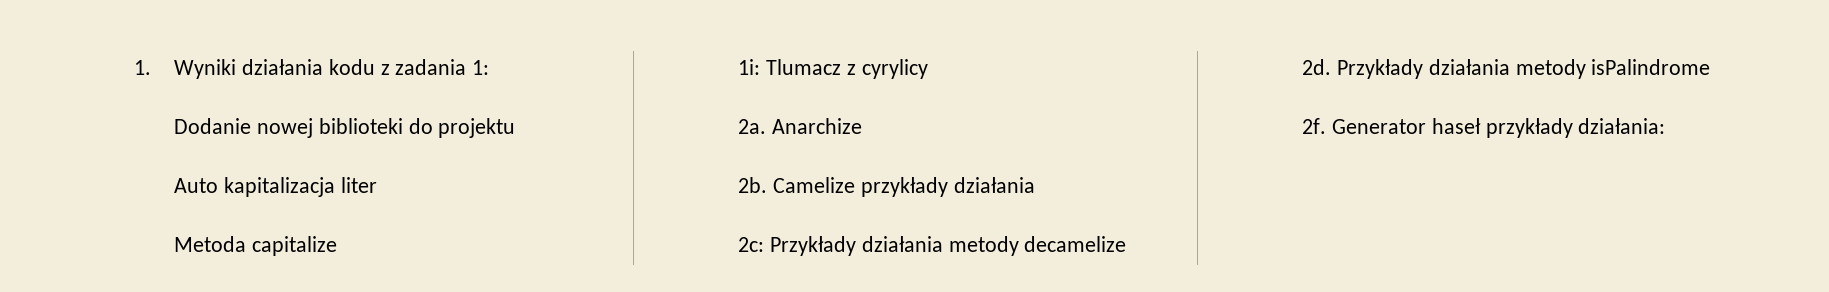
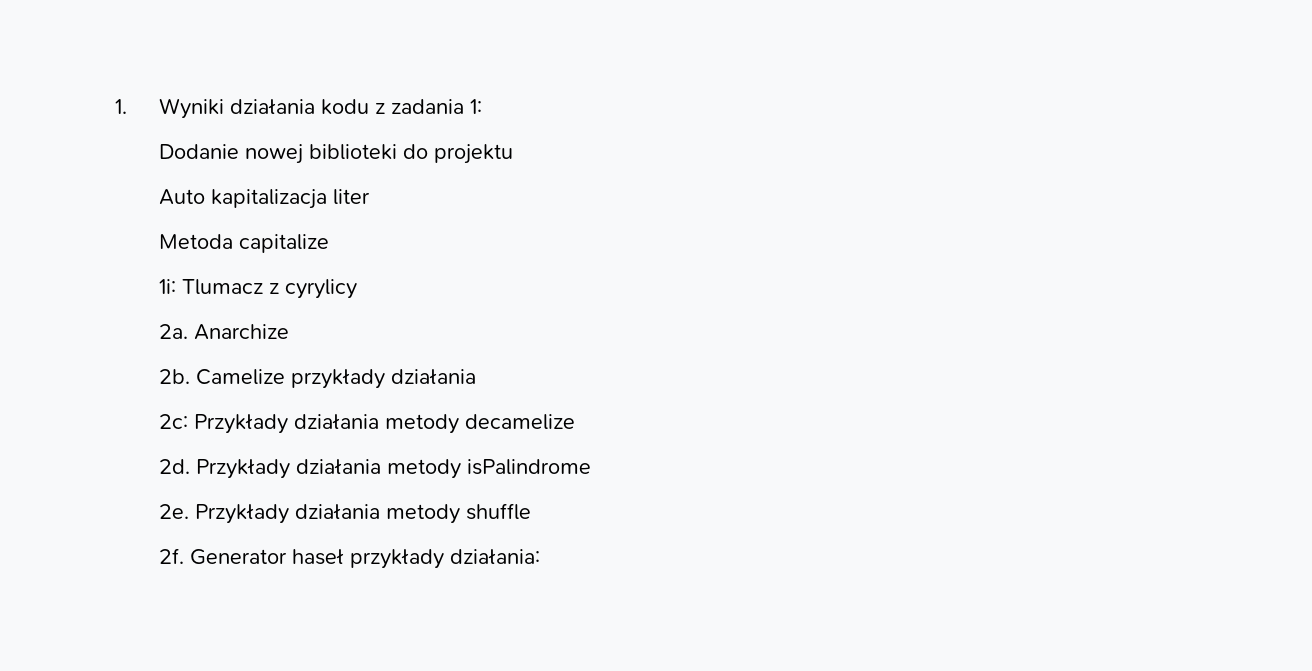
(1711, 67) none -> [158,503,531,524] // 2e. Przykłady działania metody shuffle

